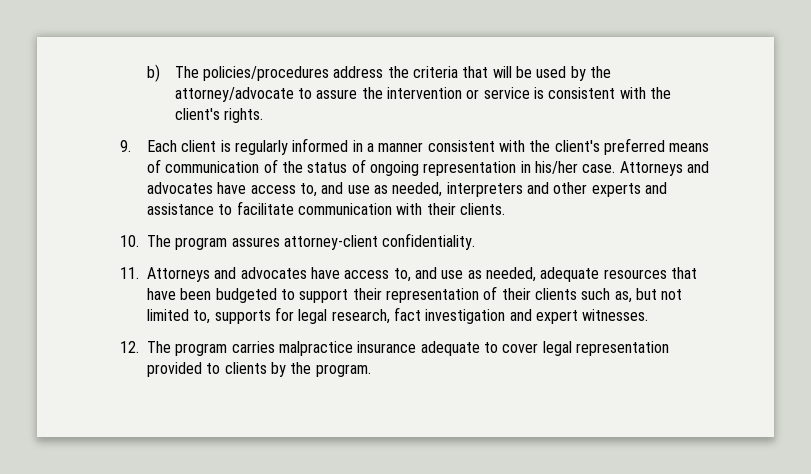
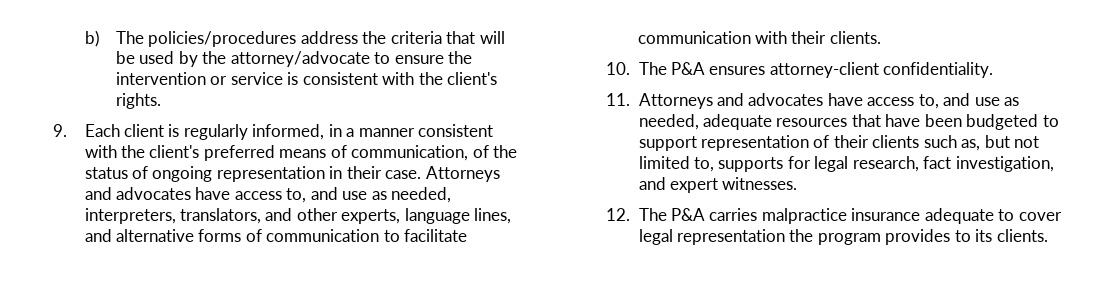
[316,89,358,99] assure -> [394,55,444,64] ensure
[292,138,349,152] informed -> [252,124,325,140] informed,
[165,161,260,173] communication -> [351,145,469,161] communication,
[534,161,578,174] his/her -> [346,166,382,179] their
[446,182,667,197] [147,203,215,215] interpreters and other experts and assistance -> [84,208,512,224] [84,229,380,242] interpreters, translators, and other experts, language lines, and alternative forms of communication
[175,237,280,250] program assures -> [670,62,766,75] P&A ensures
[352,288,382,300] their -> (697, 143) none
[425,309,506,324] investigation -> [955,156,1054,172] investigation,
[175,343,228,356] program -> [670,208,705,221] P&A
[147,362,371,377] provided to clients by the program. -> [789,229,1048,245] the program provides to its clients.

